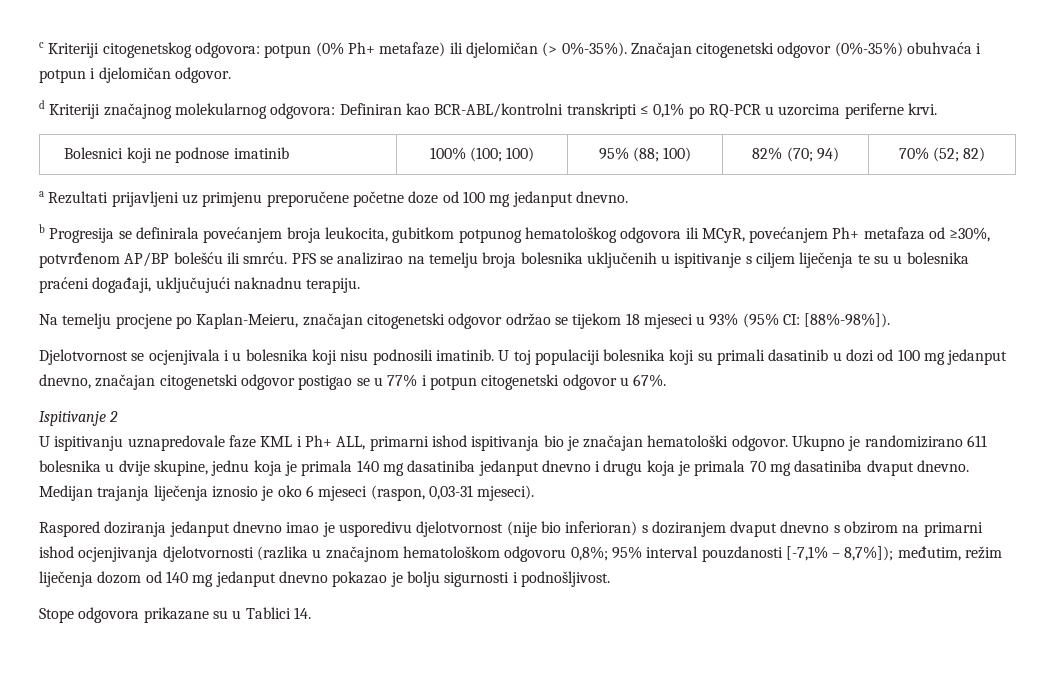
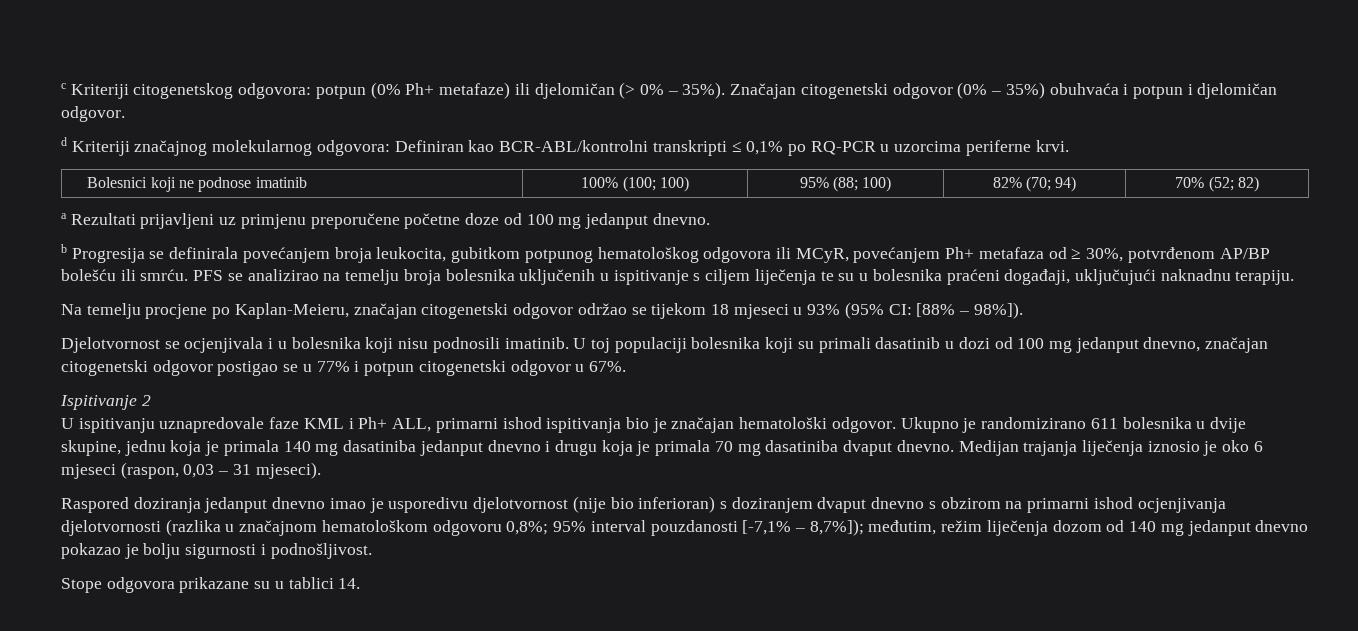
[561,42,903,58] 0%-35%). Značajan citogenetski odgovor (0%-35%) -> [639,82,1045,99] 0% – 35%). Značajan citogenetski odgovor (0% – 35%)
[949,227,991,242] ≥30%, -> [1071,248,1124,262] ≥ 30%,
[804,313,891,328] [88%-98%]). -> [916,302,1023,319] [88% – 98%]).
[428,485,473,500] 0,03-31 -> [183,464,251,478] 0,03 – 31
[245,607,291,619] Tablici -> [288,577,334,589] tablici

